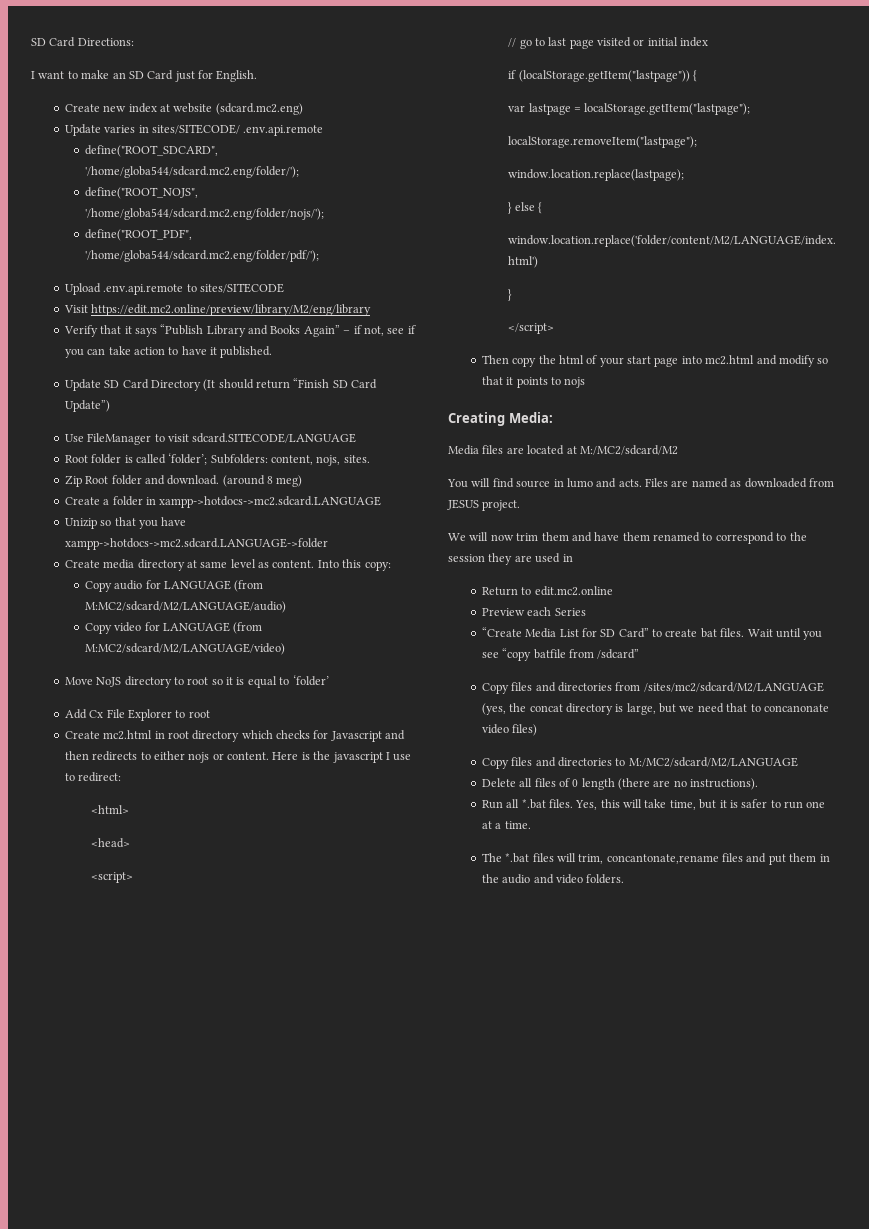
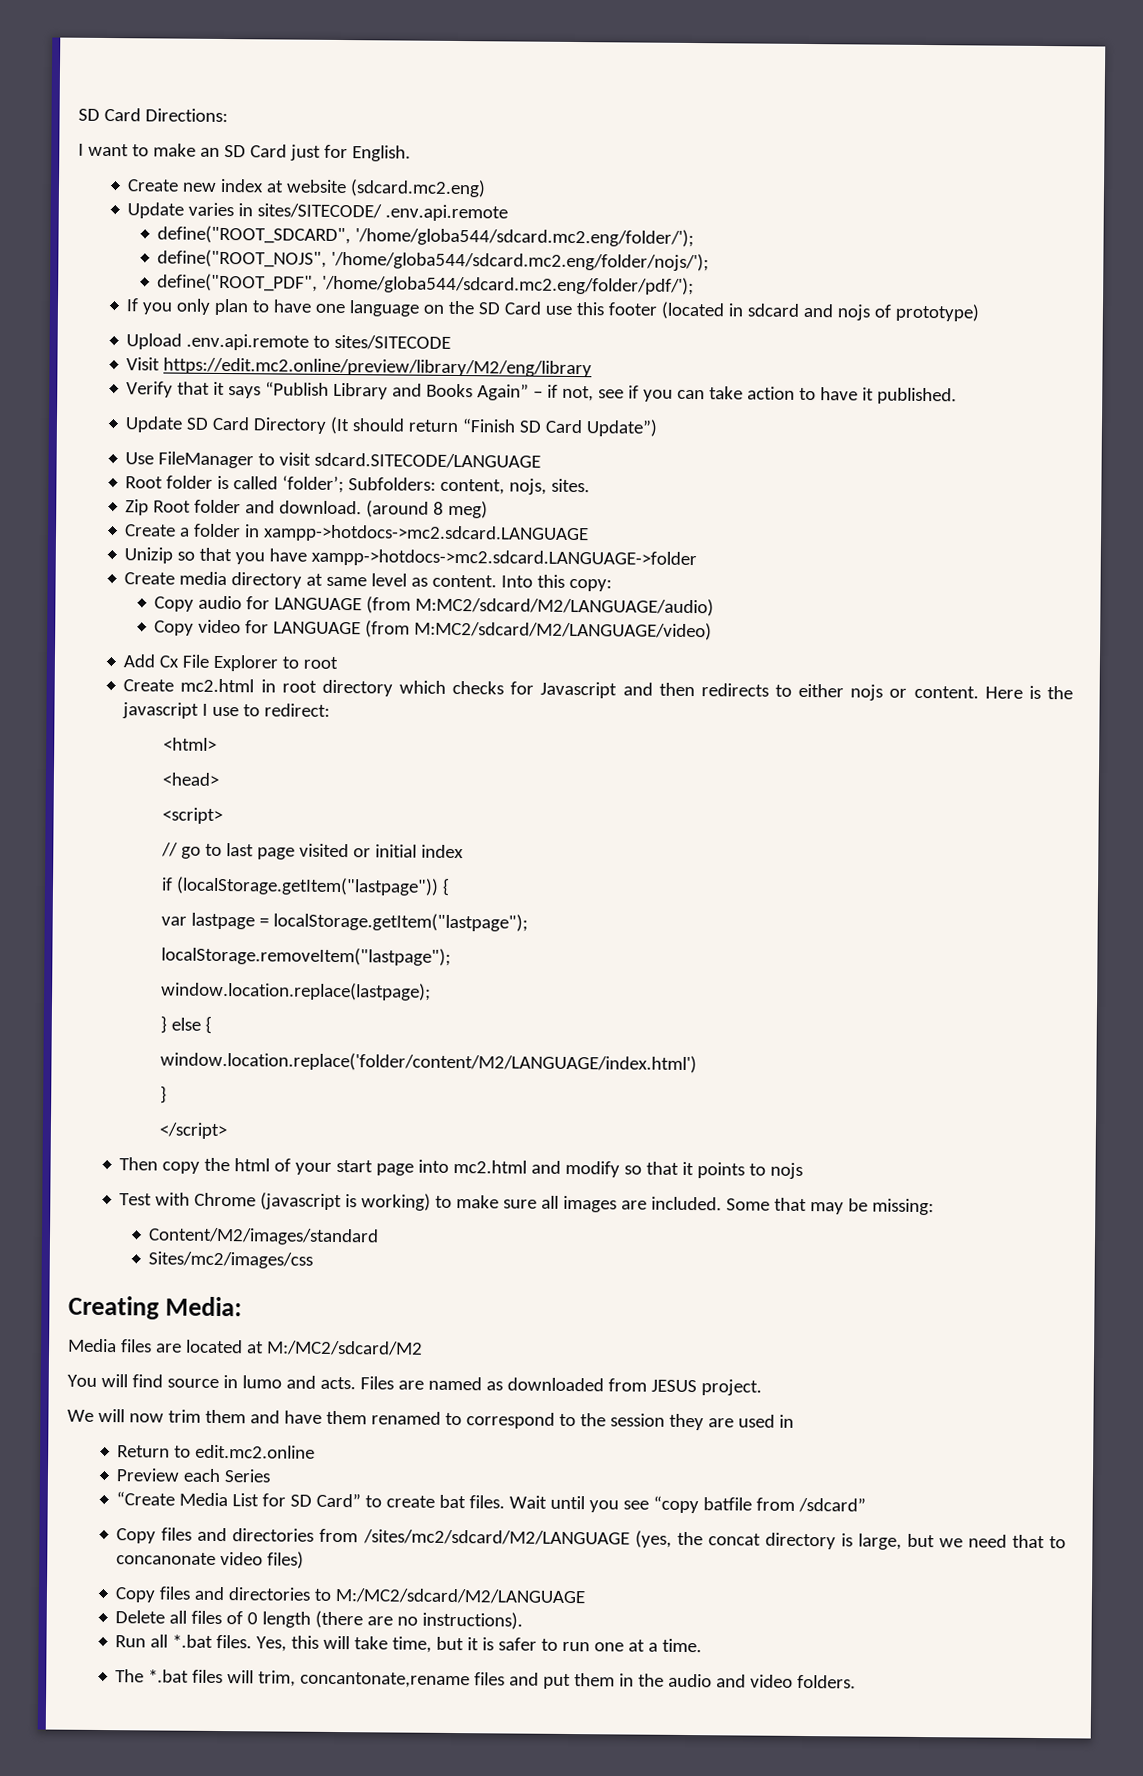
(319, 256) none -> [126,298,981,322] // If you only plan to have one language on the SD Card use this footer (located in sdcard and nojs of prototype)
[64,675,329,688] // Move NoJS directory to root so it is equal to ‘folder’ -> (713, 630) none
(586, 382) none -> [119,1192,935,1216] [148,1227,380,1246] [148,1251,314,1269] // Test with Chrome (javascript is working) to make sure all images are included. Some that may be missing: // Content/M2/images/standard // Sites/mc2/images/css

